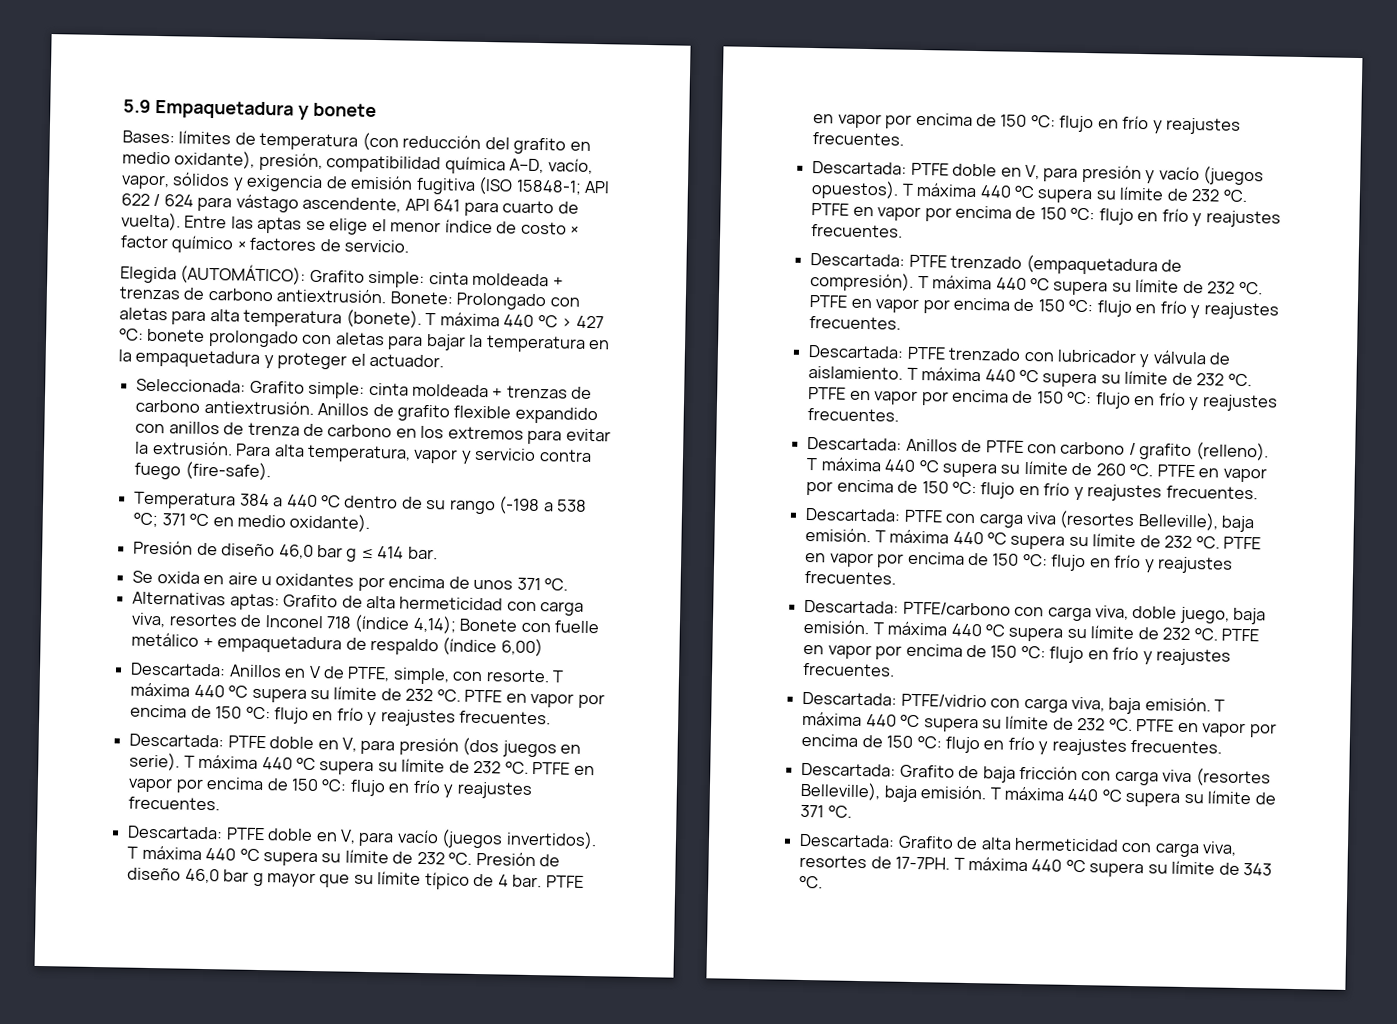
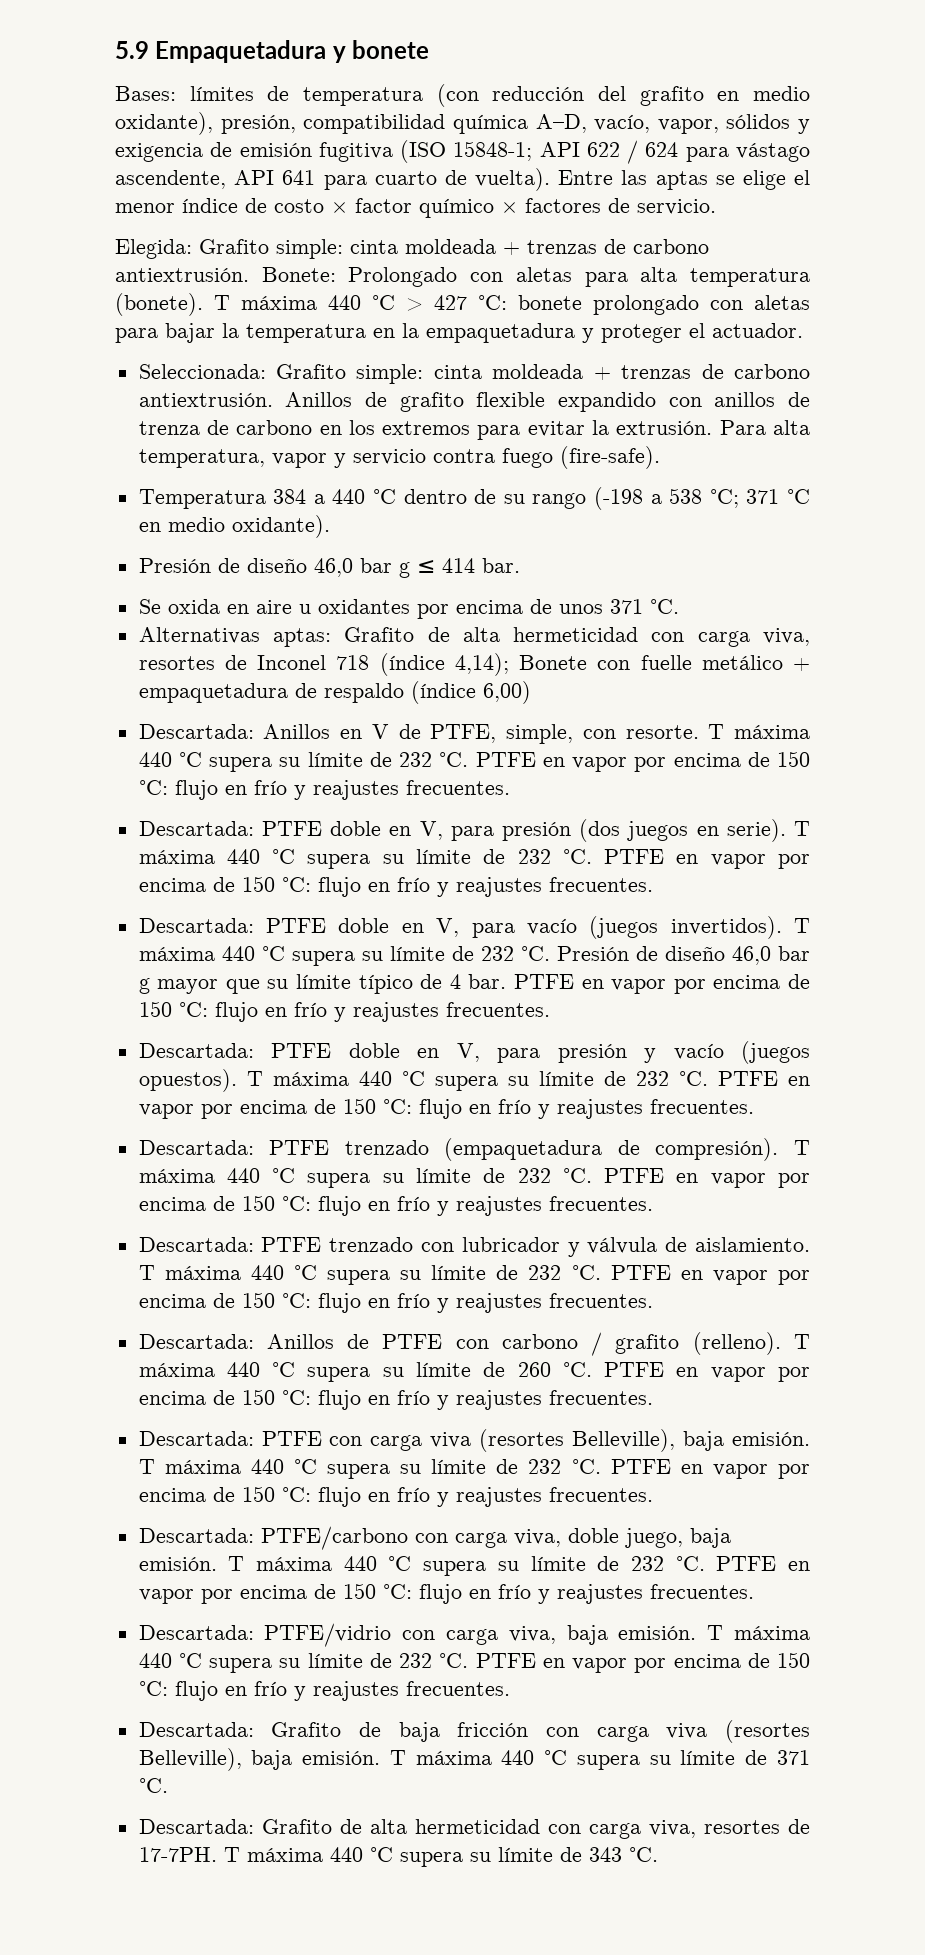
[120,263,307,285] Elegida (AUTOMÁTICO): -> [115,239,192,259] Elegida:

